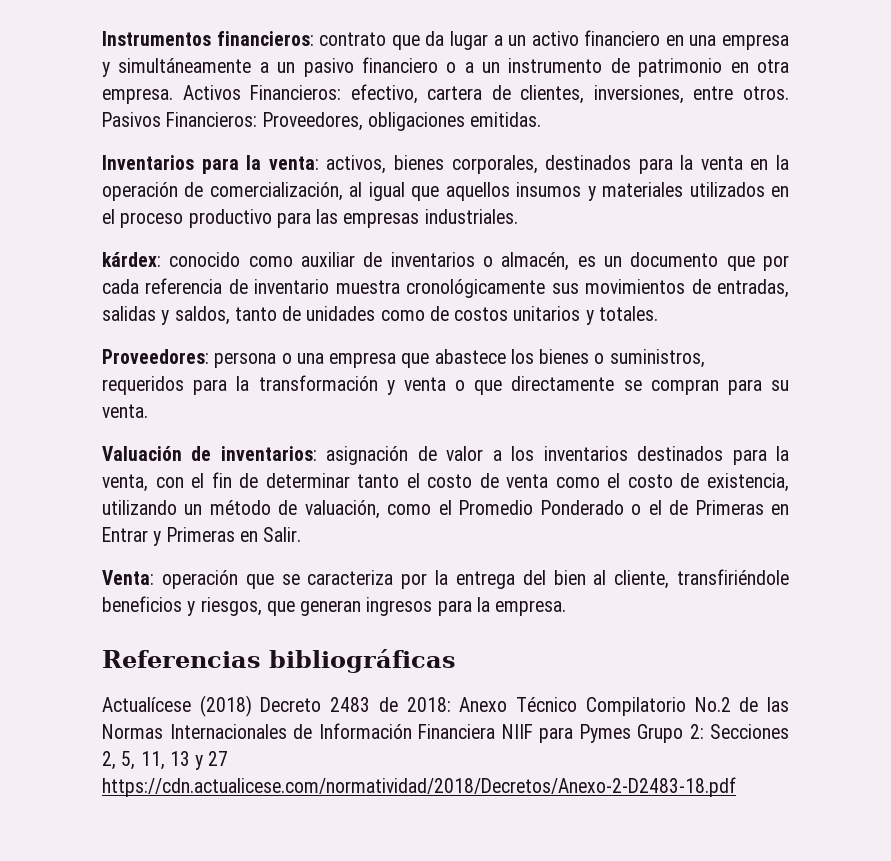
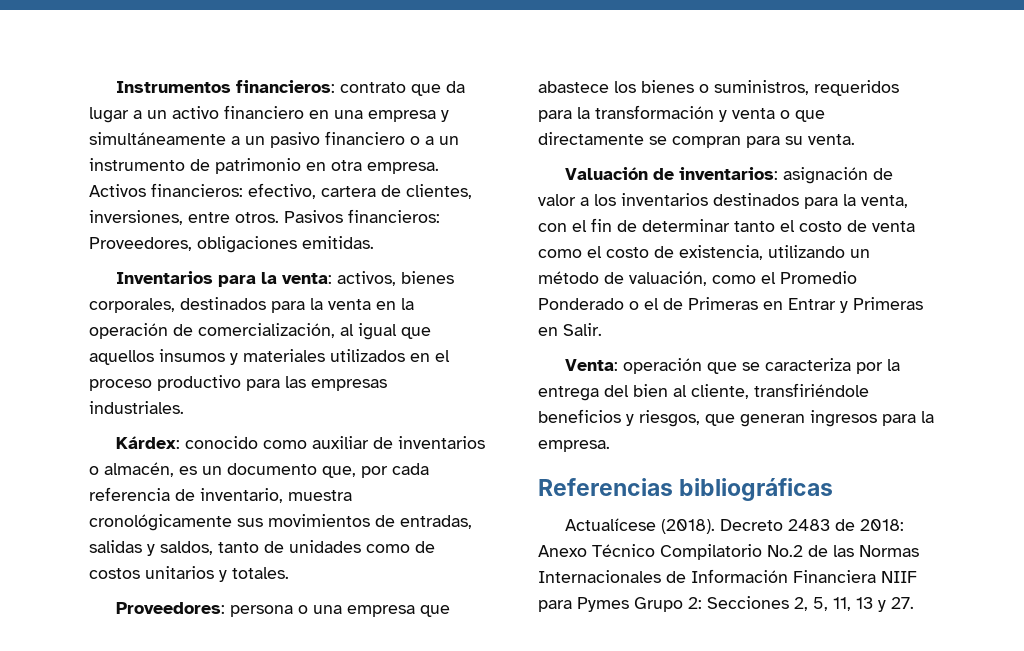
[250,85,342,100] Financieros: -> [151,183,243,197] financieros:
[166,112,258,127] Financieros: -> [348,209,440,223] financieros:
[102,252,161,267] kárdex: -> [116,436,181,449] Kárdex:
[726,256,755,271] que -> [322,466,356,478] que,
[254,279,330,294] inventario -> [200,488,283,503] inventario,
[199,695,252,717] (2018) -> [661,519,716,534] (2018).
[208,751,229,766] [102,777,736,797] 27 https://cdn.actualicese.com/normatividad/2018/Decretos/Anexo-2-D2483-18.pdf -> [891,597,914,609] 27.

